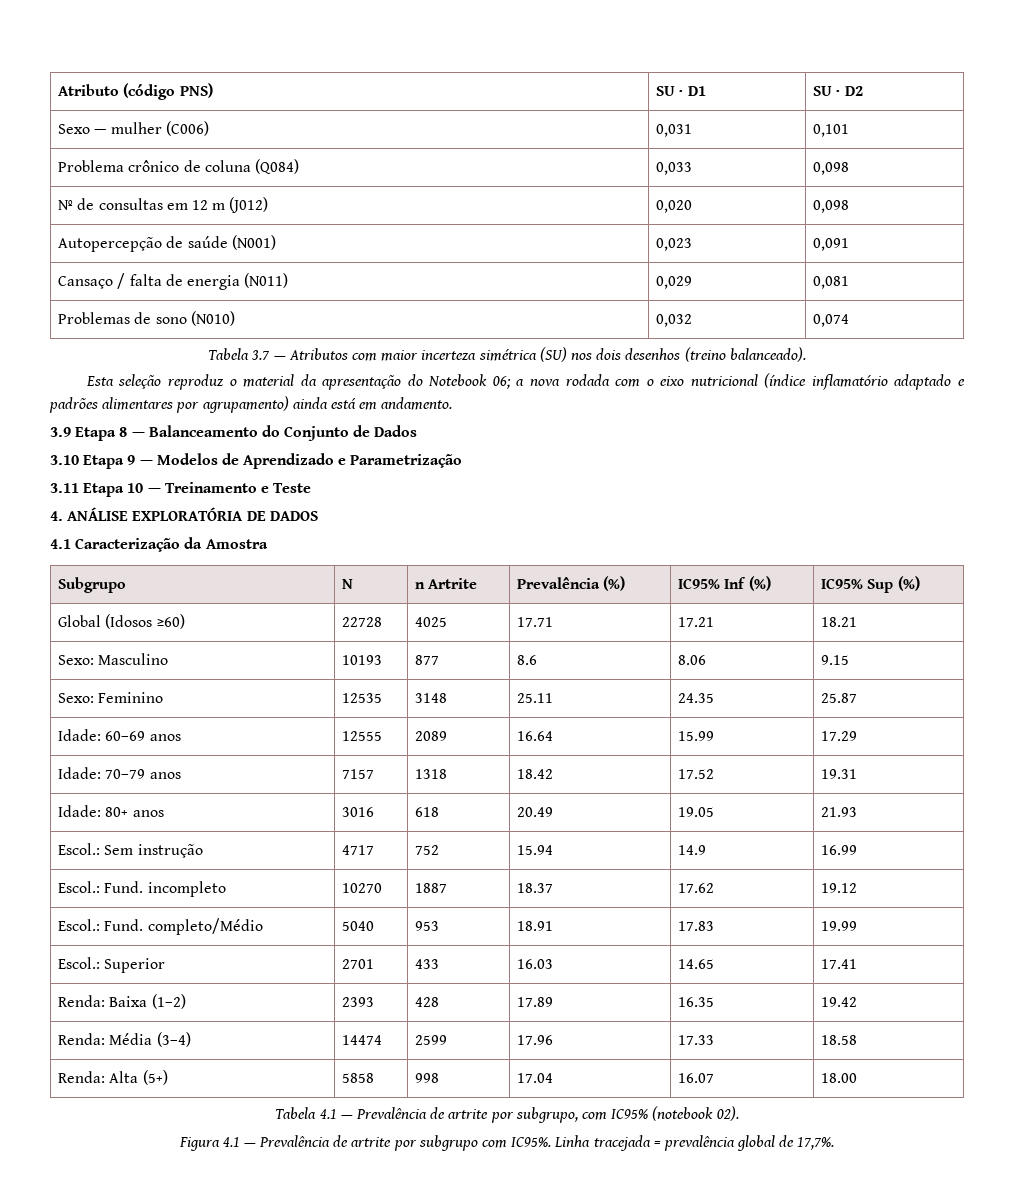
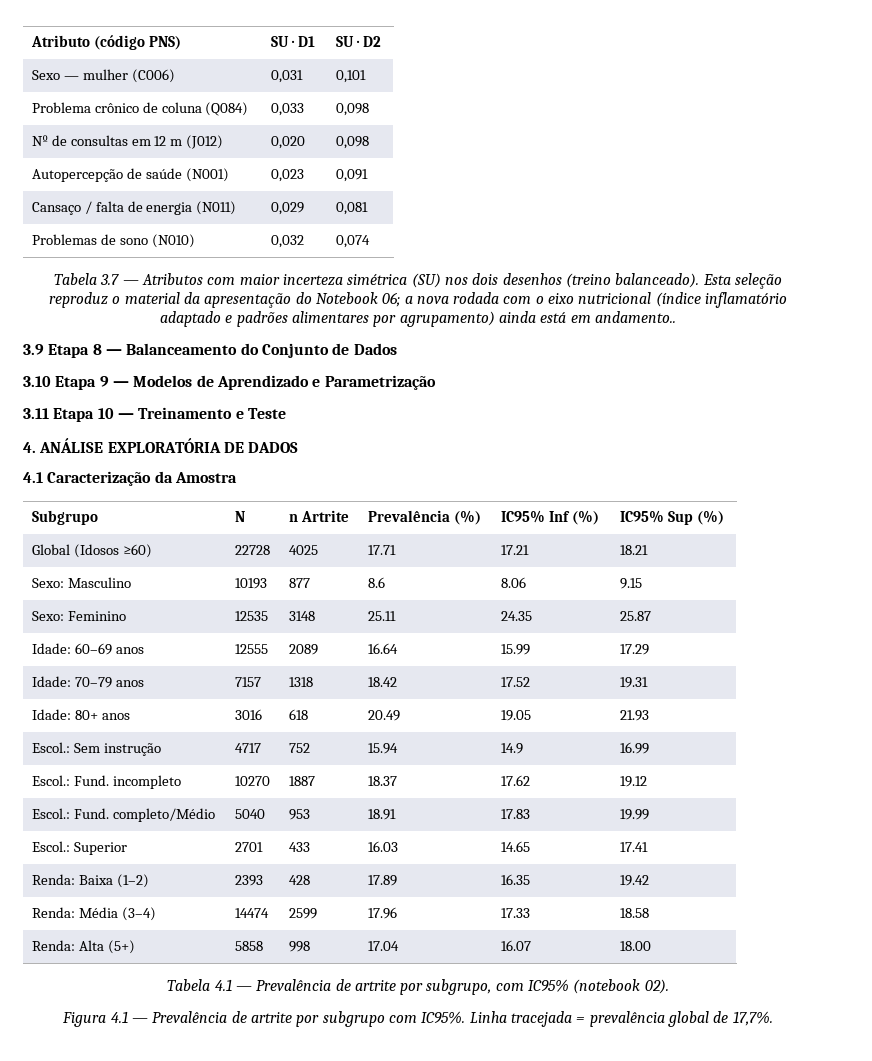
(806, 354) // -> (700, 280) none
[381,397,453,410] andamento. -> [594,311,676,323] andamento..

